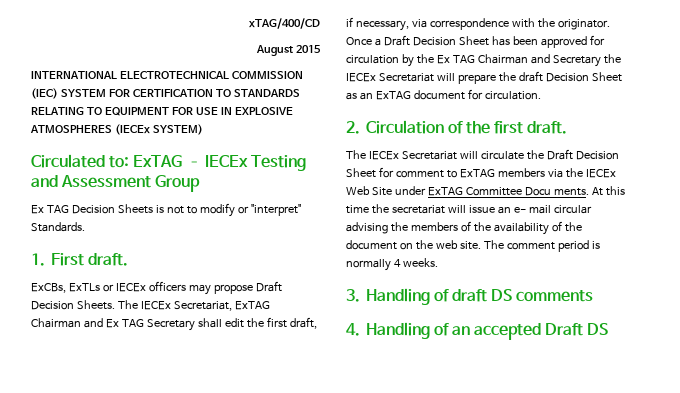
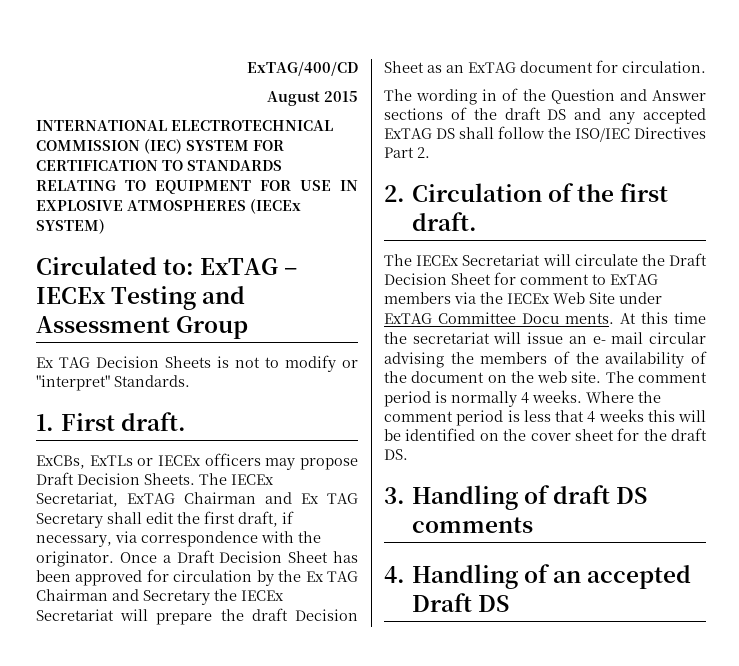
[249,18,320,29] xTAG/400/CD -> [247,61,358,76] ExTAG/400/CD
(541, 95) none -> [384,88,706,105] [384,107,706,124] [384,126,706,142] [384,147,430,158] // The wording in of the Question and Answer sections of the draft DS and any accepted ExTAG DS shall follow the ISO/IEC Directives Part 2.
(438, 262) none -> [586,391,661,403] [384,409,706,426] [384,428,707,441] [384,449,408,460] Where the comment period is less that 4 weeks this will be identified on the cover sheet for the draft DS.

